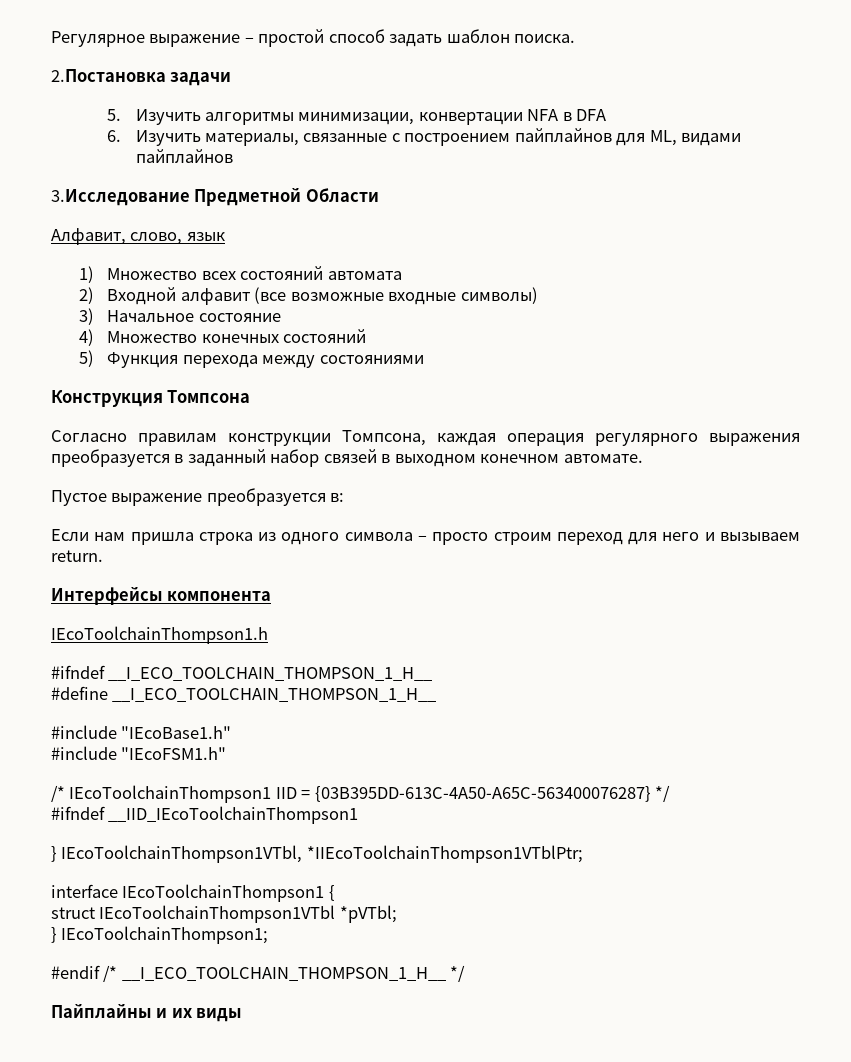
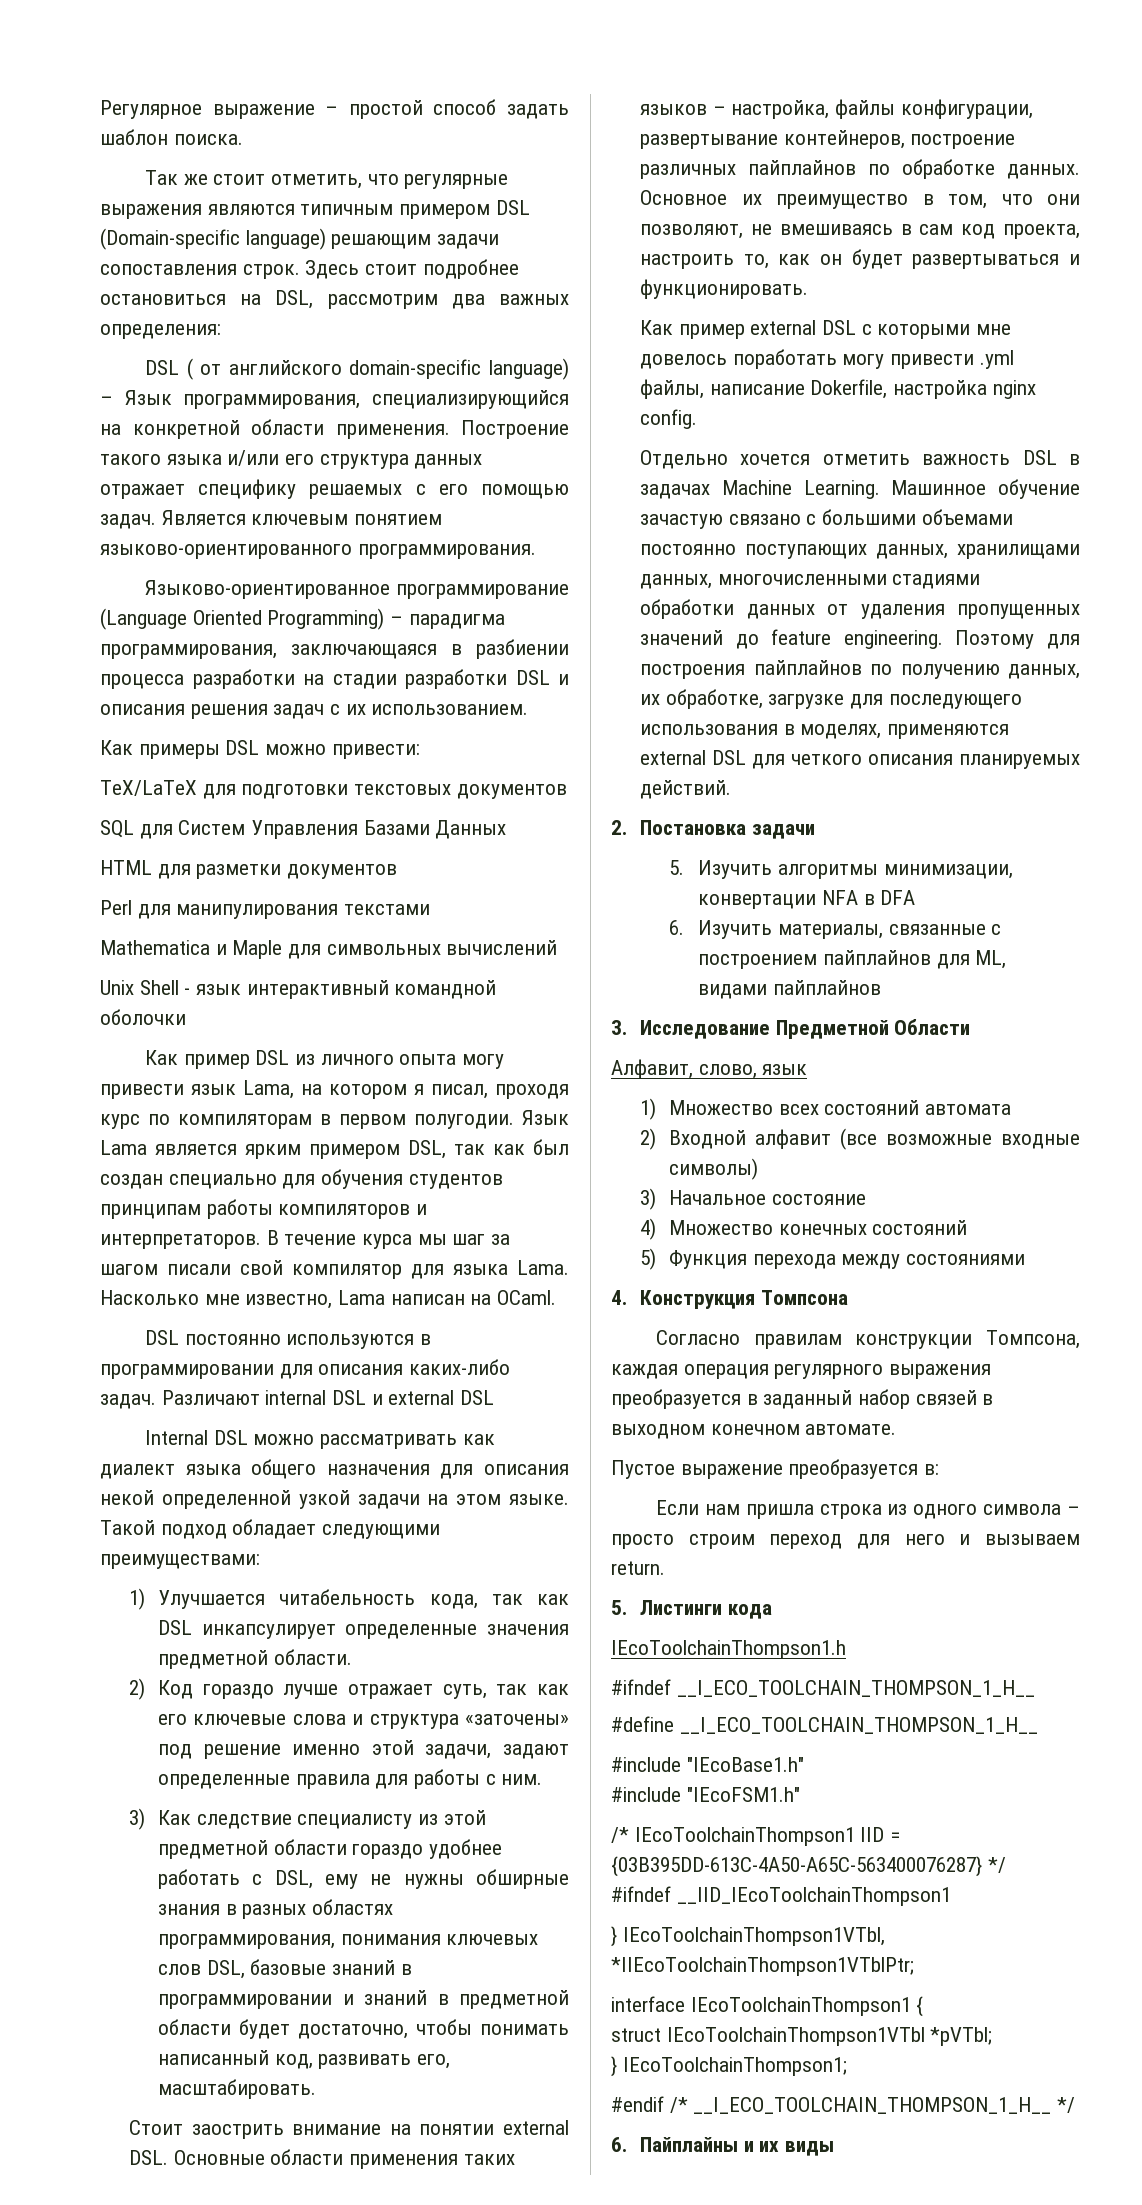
[51,69,166,82] 2.Постановка -> [144,170,509,189] [100,200,530,219] [100,228,500,250] [100,259,519,279] [100,290,569,309] [100,324,221,339] [144,358,569,380] [100,390,569,409] [100,419,569,439] [100,450,483,469] [100,479,569,499] [100,510,443,529] [100,544,536,559] [144,580,569,599] [100,608,505,630] [100,639,569,659] [100,669,569,689] [100,704,529,719] [100,740,420,759] [100,780,567,799] [100,820,507,839] [100,860,398,879] [100,900,431,919] [100,940,558,959] [100,980,497,999] [100,1009,186,1025] [144,1050,504,1069] [100,1080,569,1099] [100,1110,569,1129] [100,1139,569,1159] [100,1169,503,1189] [100,1199,428,1219] [100,1230,511,1249] [100,1260,569,1279] [100,1290,557,1309] [144,1330,431,1349] [100,1359,511,1379] [100,1390,495,1409] [144,1430,495,1449] [100,1459,569,1479] [100,1490,569,1509] [100,1519,441,1539] [100,1554,260,1569] [129,1588,569,1610] [158,1620,569,1639] [158,1649,352,1669] [129,1678,569,1700] [158,1714,569,1729] [158,1740,569,1759] [158,1769,543,1789] [129,1808,486,1830] [158,1839,503,1859] [158,1869,569,1889] [158,1899,394,1919] [158,1934,539,1949] [158,1959,412,1979] [158,1990,569,2009] [158,2019,569,2039] [158,2050,451,2069] [158,2079,317,2099] [129,2120,569,2139] [129,2149,515,2169] [640,99,1033,119] [640,130,1016,149] [640,159,1080,179] [640,190,1080,209] [640,224,1080,239] [640,249,1080,269] [640,279,809,299] [640,320,1012,339] [640,349,1014,369] [640,379,1036,399] [640,409,698,429] [640,450,1080,469] [640,479,1080,499] [640,509,1013,529] [640,544,1080,559] [640,574,981,589] [640,599,1080,619] [640,629,1080,649] [640,660,1080,679] [640,689,1022,709] [640,724,1010,739] [640,750,1080,769] [640,780,732,799] [611,820,747,835] Так же стоит отметить, что регулярные выражения являются типичным примером DSL (Domain-specific language) решающим задачи сопоставления строк. Здесь стоит подробнее остановиться на DSL, рассмотрим два важных определения: // DSL ( от английского domain-specific language) – Язык программирования, специализирующийся на конкретной области применения. Построение такого языка и/или его структура данных отражает специфику решаемых с его помощью задач. Является ключевым понятием языково-ориентированного программирования. // Языково-ориентированное программирование (Language Oriented Programming) – парадигма программирования, заключающаяся в разбиении процесса разработки на стадии разработки DSL и описания решения задач с их использованием. // Как примеры DSL можно привести: // TeX/LaTeX для подготовки текстовых документов // SQL для Систем Управления Базами Данных // HTML для разметки документов // Perl для манипулирования текстами // Mathematica и Maple для символьных вычислений // Unix Shell - язык интерактивный командной оболочки // Как пример DSL из личного опыта могу привести язык Lama, на котором я писал, проходя курс по компиляторам в первом полугодии. Язык Lama является ярким примером DSL, так как был создан специально для обучения студентов принципам работы компиляторов и интерпретаторов. В течение курса мы шаг за шагом писали свой компилятор для языка Lama. Насколько мне известно, Lama написан на OCaml. // DSL постоянно используются в программировании для описания каких-либо задач. Различают internal DSL и external DSL // Internal DSL можно рассматривать как диалект языка общего назначения для описания некой определенной узкой задачи на этом языке. Такой подход обладает следующими преимуществами: // 1) Улучшается читабельность кода, так как DSL инкапсулирует определенные значения предметной области. // 2) Код гораздо лучше отражает суть, так как его ключевые слова и структура «заточены» под решение именно этой задачи, задают определенные правила для работы с ним. // 3) Как следствие специалисту из этой предметной области гораздо удобнее работать с DSL, ему не нужны обширные знания в разных областях программирования, понимания ключевых слов DSL, базовые знаний в программировании и знаний в предметной области будет достаточно, чтобы понимать написанный код, развивать его, масштабировать. // Стоит заострить внимание на понятии external DSL. Основные области применения таких языков – настройка, файлы конфигурации, развертывание контейнеров, построение различных пайплайнов по обработке данных. Основное их преимущество в том, что они позволяют, не вмешиваясь в сам код проекта, настроить то, как он будет развертываться и функционировать. // Как пример external DSL с которыми мне довелось поработать могу привести .yml файлы, написание Dokerfile, настройка nginx config. // Отдельно хочется отметить важность DSL в задачах Machine Learning. Машинное обучение зачастую связано с большими объемами постоянно поступающих данных, хранилищами данных, многочисленными стадиями обработки данных от удаления пропущенных значений до feature engineering. Поэтому для построения пайплайнов по получению данных, их обработке, загрузке для последующего использования в моделях, применяются external DSL для четкого описания планируемых действий. // 2. Постановка
[51,189,190,206] 3.Исследование -> [611,1020,771,1039] 3. Исследование
(424, 359) none -> [611,1290,627,1305] 4.
[51,587,272,605] Интерфейсы компонента -> [611,1600,772,1619] 5. Листинги кода
(466, 973) none -> [611,2137,627,2152] 6.

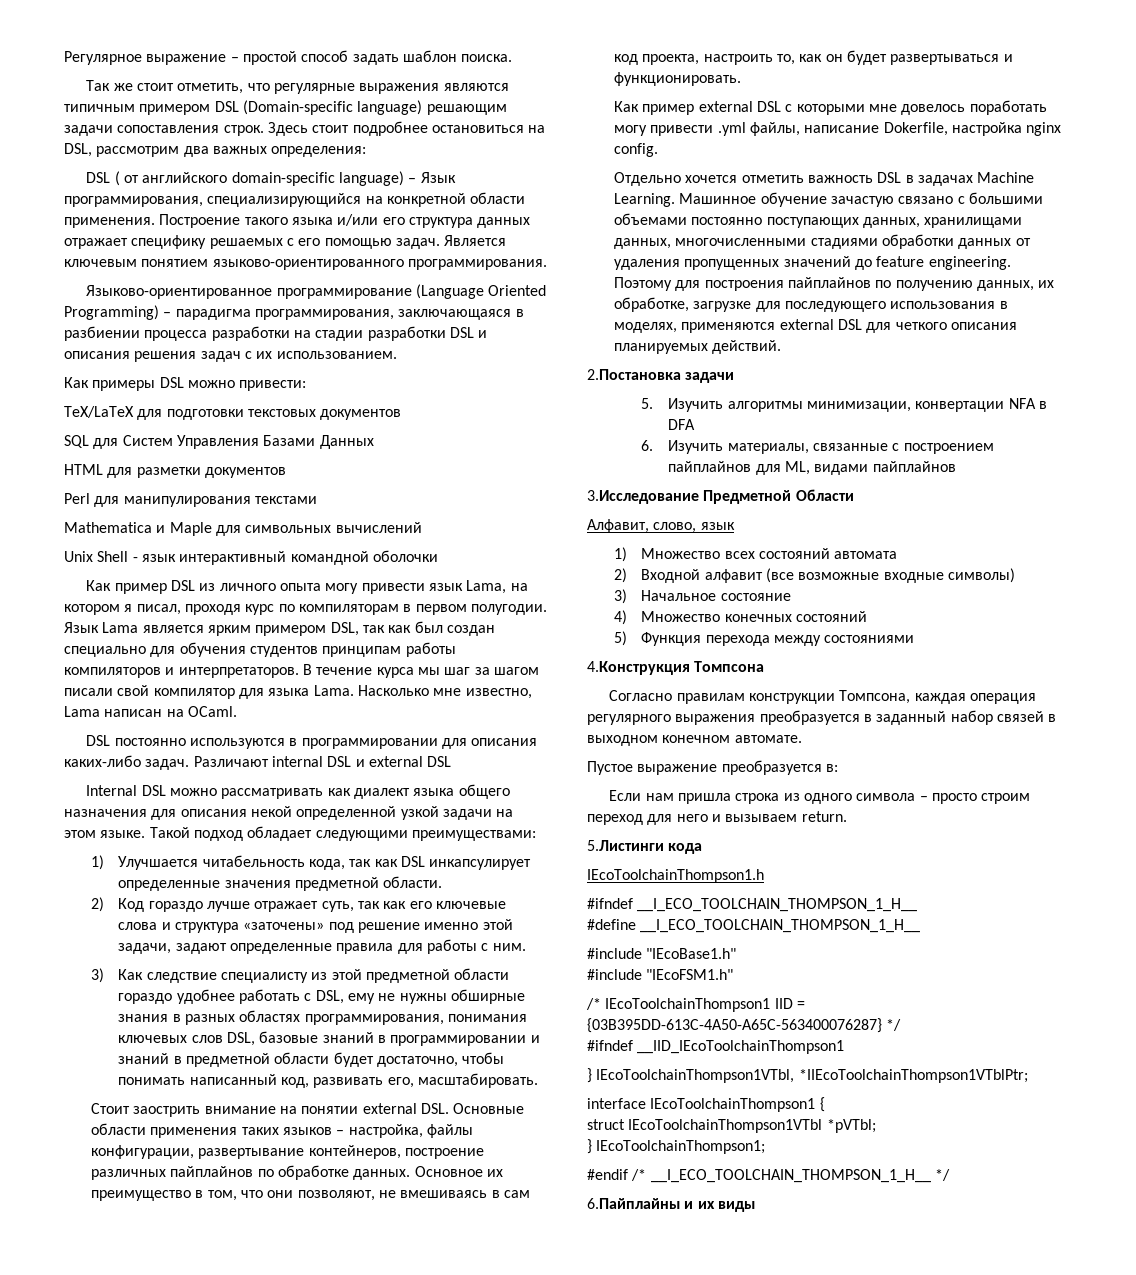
[611,820,747,835] 2. Постановка -> [587,369,681,380] 2.Постановка
[611,1020,771,1039] 3. Исследование -> [587,490,699,504] 3.Исследование
[611,1290,756,1309] 4. Конструкция -> [587,661,690,675] 4.Конструкция
[611,1600,723,1615] 5. Листинги -> [587,840,664,851] 5.Листинги
[611,2137,739,2152] 6. Пайплайны -> [587,1198,680,1209] 6.Пайплайны

